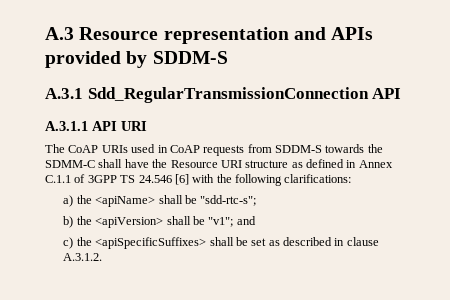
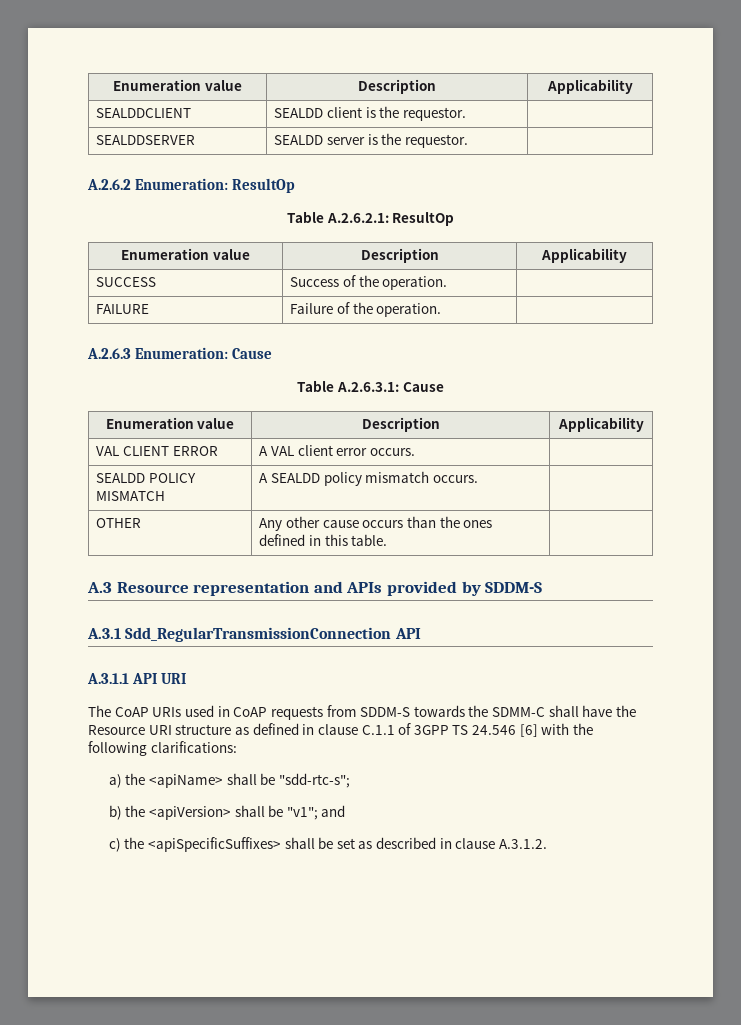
(45, 33) none -> [113,79,242,91] [358,79,436,94] [546,79,633,94] [96,108,192,118] [274,106,467,121] [96,135,196,145] [274,133,469,148] [87,178,296,193] [286,211,455,226] [121,248,250,260] [360,248,439,263] [541,248,627,263] [96,277,157,287] [290,275,448,290] [96,304,150,314] [290,302,442,317] [87,347,273,359] [297,380,444,392] [105,417,235,429] [361,417,440,432] [557,417,644,432] [96,446,218,456] [259,445,416,456] [96,473,197,483] [96,491,166,501] [259,471,479,486] [96,518,142,528] [259,516,493,531] [259,534,388,546] Enumeration value | Description | Applicability // SEALDDCLIENT | SEALDD client is the requestor. | // SEALDDSERVER | SEALDD server is the requestor. | // A.2.6.2 Enumeration: ResultOp // Table A.2.6.2.1: ResultOp // Enumeration value | Description | Applicability // SUCCESS | Success of the operation. | // FAILURE | Failure of the operation. | // A.2.6.3 Enumeration: Cause // Table A.2.6.3.1: Cause // Enumeration value | Description | Applicability // VAL CLIENT ERROR | A VAL client error occurs. | // SEALDD POLICY MISMATCH | A SEALDD policy mismatch occurs. | // OTHER | Any other cause occurs than the ones defined in this table. | //
[358,160,393,168] Annex -> [317,724,358,735] clause

